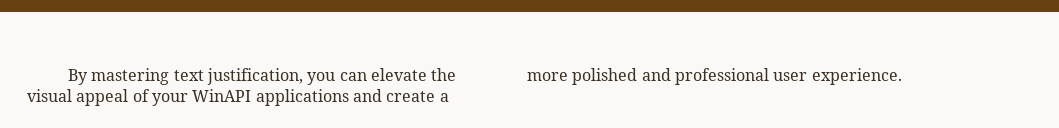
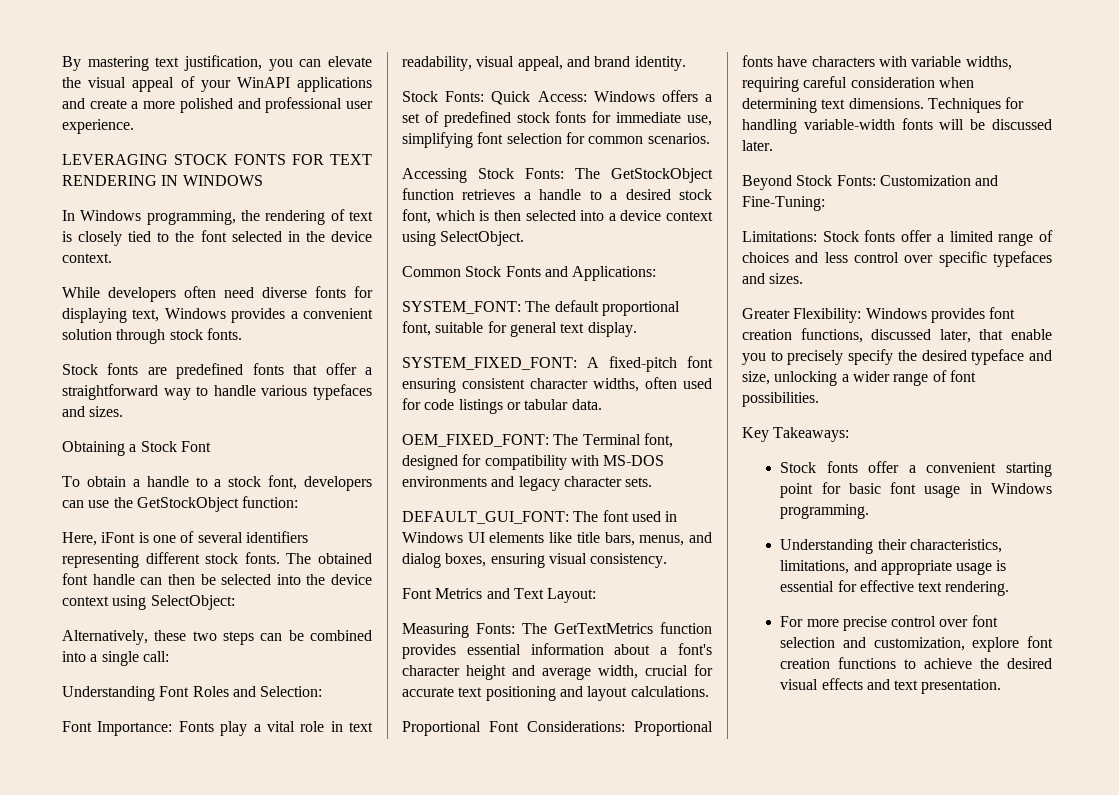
(902, 76) none -> [62,154,372,165] [62,175,263,186] [62,209,373,225] [62,230,372,246] [62,253,112,263] [62,286,373,302] [62,308,373,323] [62,328,242,344] [62,363,372,379] [62,384,372,400] [62,406,124,417] [62,441,211,456] [62,475,372,491] [62,496,299,512] [62,531,308,546] [62,552,372,568] [62,573,372,585] [62,595,235,610] [62,630,372,645] [62,651,169,666] [62,686,323,701] [62,721,373,736] [402,56,686,71] [402,90,712,105] [402,111,712,127] [402,132,710,148] [402,168,713,183] [402,188,712,200] [402,209,713,224] [402,231,525,246] [402,266,657,281] [402,300,680,316] [402,321,637,337] [402,356,713,372] [402,377,712,393] [402,398,602,414] [402,433,673,448] [402,454,665,470] [402,476,653,491] [402,510,678,524] [402,532,712,546] [402,553,668,568] [402,588,597,603] [402,622,712,638] [402,643,712,659] [402,664,713,680] [402,686,709,701] [402,721,713,736] [742,55,1012,70] [742,76,974,92] [742,97,1025,113] [742,118,1052,134] [742,140,773,151] [742,175,999,190] [742,196,825,211] [742,230,1053,246] [742,251,1052,267] [742,273,804,284] [742,307,1016,323] [742,328,1052,343] [742,349,1052,365] [742,370,976,386] [742,392,819,407] [742,427,850,442] [780,461,1052,477] [780,482,1052,498] [780,504,870,519] [780,539,1002,554] [780,560,1007,575] [780,580,1010,596] [780,615,998,631] [780,636,1053,652] [780,657,1052,669] [780,678,1002,694] // LEVERAGING STOCK FONTS FOR TEXT RENDERING IN WINDOWS // In Windows programming, the rendering of text is closely tied to the font selected in the device context. // While developers often need diverse fonts for displaying text, Windows provides a convenient solution through stock fonts. // Stock fonts are predefined fonts that offer a straightforward way to handle various typefaces and sizes. // Obtaining a Stock Font // To obtain a handle to a stock font, developers can use the GetStockObject function: // Here, iFont is one of several identifiers representing different stock fonts. The obtained font handle can then be selected into the device context using SelectObject: // Alternatively, these two steps can be combined into a single call: // Understanding Font Roles and Selection: // Font Importance: Fonts play a vital role in text readability, visual appeal, and brand identity. // Stock Fonts: Quick Access: Windows offers a set of predefined stock fonts for immediate use, simplifying font selection for common scenarios. // Accessing Stock Fonts: The GetStockObject function retrieves a handle to a desired stock font, which is then selected into a device context using SelectObject. // Common Stock Fonts and Applications: // SYSTEM_FONT: The default proportional font, suitable for general text display. // SYSTEM_FIXED_FONT: A fixed-pitch font ensuring consistent character widths, often used for code listings or tabular data. // OEM_FIXED_FONT: The Terminal font, designed for compatibility with MS-DOS environments and legacy character sets. // DEFAULT_GUI_FONT: The font used in Windows UI elements like title bars, menus, and dialog boxes, ensuring visual consistency. // Font Metrics and Text Layout: // Measuring Fonts: The GetTextMetrics function provides essential information about a font's character height and average width, crucial for accurate text positioning and layout calculations. // Proportional Font Considerations: Proportional fonts have characters with variable widths, requiring careful consideration when determining text dimensions. Techniques for handling variable-width fonts will be discussed later. // Beyond Stock Fonts: Customization and Fine-Tuning: // Limitations: Stock fonts offer a limited range of choices and less control over specific typefaces and sizes. // Greater Flexibility: Windows provides font creation functions, discussed later, that enable you to precisely specify the desired typeface and size, unlocking a wider range of font possibilities. // Key Takeaways: // Stock fonts offer a convenient starting point for basic font usage in Windows programming. // Understanding their characteristics, limitations, and appropriate usage is essential for effective text rendering. // For more precise control over font selection and customization, explore font creation functions to achieve the desired visual effects and text presentation.

